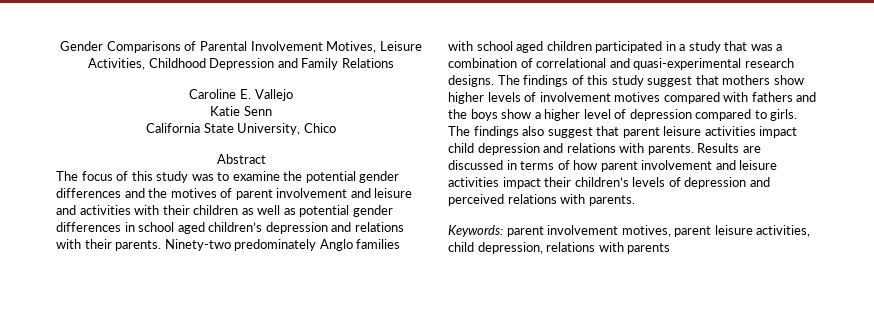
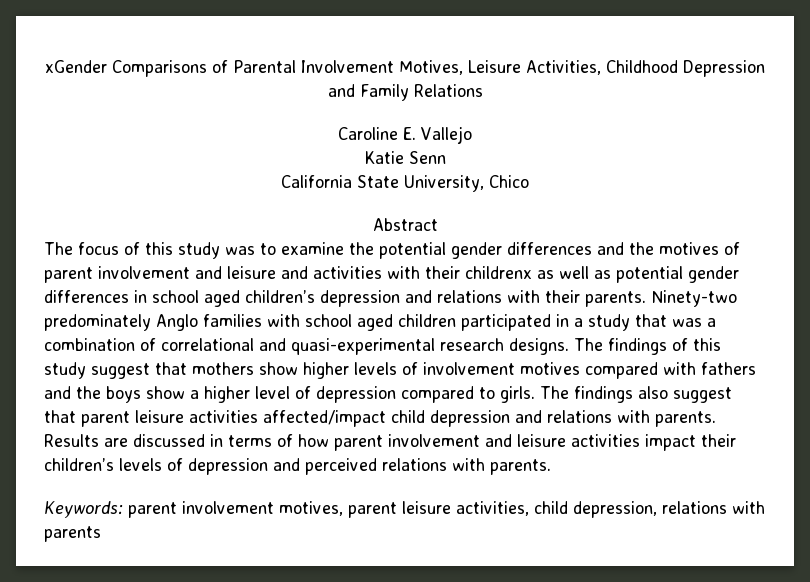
[60,41,104,51] Gender -> [45,60,107,73] xGender
[193,205,239,215] children -> [465,266,532,279] childrenx
[759,126,798,138] impact -> [263,410,386,427] affected/impact

